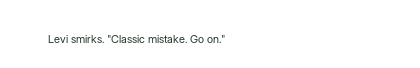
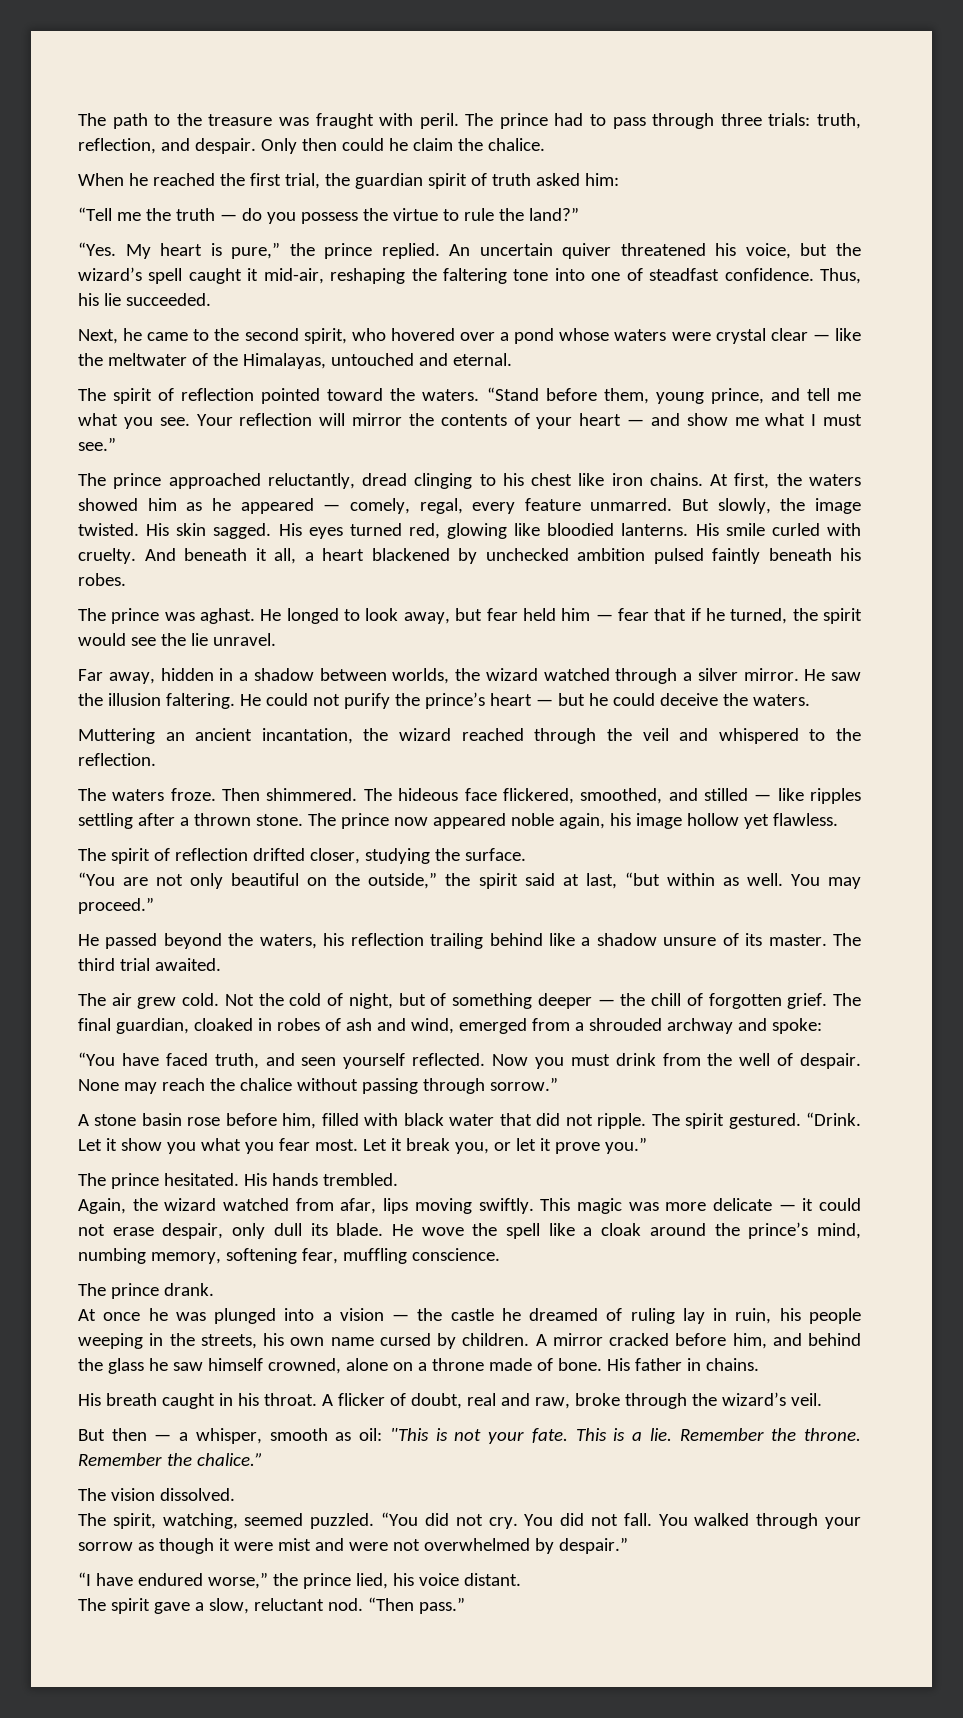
[48,35,225,43] Levi smirks. "Classic mistake. Go on." -> [78,113,862,129] [78,138,545,154] [78,173,619,189] [78,207,579,224] [78,242,861,259] [78,267,862,284] [78,293,211,306] [78,328,861,344] [78,353,512,369] [78,387,862,404] [78,413,863,429] [78,437,116,451] [78,473,861,489] [78,498,861,514] [78,523,861,539] [78,548,861,564] [78,573,126,586] [78,608,863,624] [78,633,276,646] [78,668,861,684] [78,692,810,709] [78,728,861,744] [78,753,156,766] [78,788,862,804] [78,813,838,829] [78,848,526,864] [78,872,861,889] [78,897,154,914] [78,933,861,949] [78,958,221,971] [78,993,861,1009] [78,1018,822,1034] [78,1052,861,1069] [78,1077,558,1094] [78,1112,862,1129] [78,1137,647,1154] [78,1173,398,1189] [78,1198,861,1214] [78,1222,862,1239] [78,1248,500,1264] [78,1283,214,1299] [78,1308,862,1324] [78,1333,861,1349] [78,1358,759,1374] [78,1392,822,1409] [78,1428,861,1444] [78,1453,263,1466] [78,1488,235,1501] [78,1512,861,1529] [78,1537,628,1554] [78,1572,521,1589] [78,1597,465,1614] The path to the treasure was fraught with peril. The prince had to pass through three trials: truth, reflection, and despair. Only then could he claim the chalice. // When he reached the first trial, the guardian spirit of truth asked him: // “Tell me the truth — do you possess the virtue to rule the land?” // “Yes. My heart is pure,” the prince replied. An uncertain quiver threatened his voice, but the wizard’s spell caught it mid-air, reshaping the faltering tone into one of steadfast confidence. Thus, his lie succeeded. // Next, he came to the second spirit, who hovered over a pond whose waters were crystal clear — like the meltwater of the Himalayas, untouched and eternal. // The spirit of reflection pointed toward the waters. “Stand before them, young prince, and tell me what you see. Your reflection will mirror the contents of your heart — and show me what I must see.” // The prince approached reluctantly, dread clinging to his chest like iron chains. At first, the waters showed him as he appeared — comely, regal, every feature unmarred. But slowly, the image twisted. His skin sagged. His eyes turned red, glowing like bloodied lanterns. His smile curled with cruelty. And beneath it all, a heart blackened by unchecked ambition pulsed faintly beneath his robes. // The prince was aghast. He longed to look away, but fear held him — fear that if he turned, the spirit would see the lie unravel. // Far away, hidden in a shadow between worlds, the wizard watched through a silver mirror. He saw the illusion faltering. He could not purify the prince’s heart — but he could deceive the waters. // Muttering an ancient incantation, the wizard reached through the veil and whispered to the reflection. // The waters froze. Then shimmered. The hideous face flickered, smoothed, and stilled — like ripples settling after a thrown stone. The prince now appeared noble again, his image hollow yet flawless. // The spirit of reflection drifted closer, studying the surface. // “You are not only beautiful on the outside,” the spirit said at last, “but within as well. You may proceed.” // He passed beyond the waters, his reflection trailing behind like a shadow unsure of its master. The third trial awaited. // The air grew cold. Not the cold of night, but of something deeper — the chill of forgotten grief. The final guardian, cloaked in robes of ash and wind, emerged from a shrouded archway and spoke: // “You have faced truth, and seen yourself reflected. Now you must drink from the well of despair. None may reach the chalice without passing through sorrow.” // A stone basin rose before him, filled with black water that did not ripple. The spirit gestured. “Drink. Let it show you what you fear most. Let it break you, or let it prove you.” // The prince hesitated. His hands trembled. // Again, the wizard watched from afar, lips moving swiftly. This magic was more delicate — it could not erase despair, only dull its blade. He wove the spell like a cloak around the prince’s mind, numbing memory, softening fear, muffling conscience. // The prince drank. // At once he was plunged into a vision — the castle he dreamed of ruling lay in ruin, his people weeping in the streets, his own name cursed by children. A mirror cracked before him, and behind the glass he saw himself crowned, alone on a throne made of bone. His father in chains. // His breath caught in his throat. A flicker of doubt, real and raw, broke through the wizard’s veil. // But then — a whisper, smooth as oil: "This is not your fate. This is a lie. Remember the throne. Remember the chalice.” // The vision dissolved. // The spirit, watching, seemed puzzled. “You did not cry. You did not fall. You walked through your sorrow as though it were mist and were not overwhelmed by despair.” // “I have endured worse,” the prince lied, his voice distant. // The spirit gave a slow, reluctant nod. “Then pass.”

